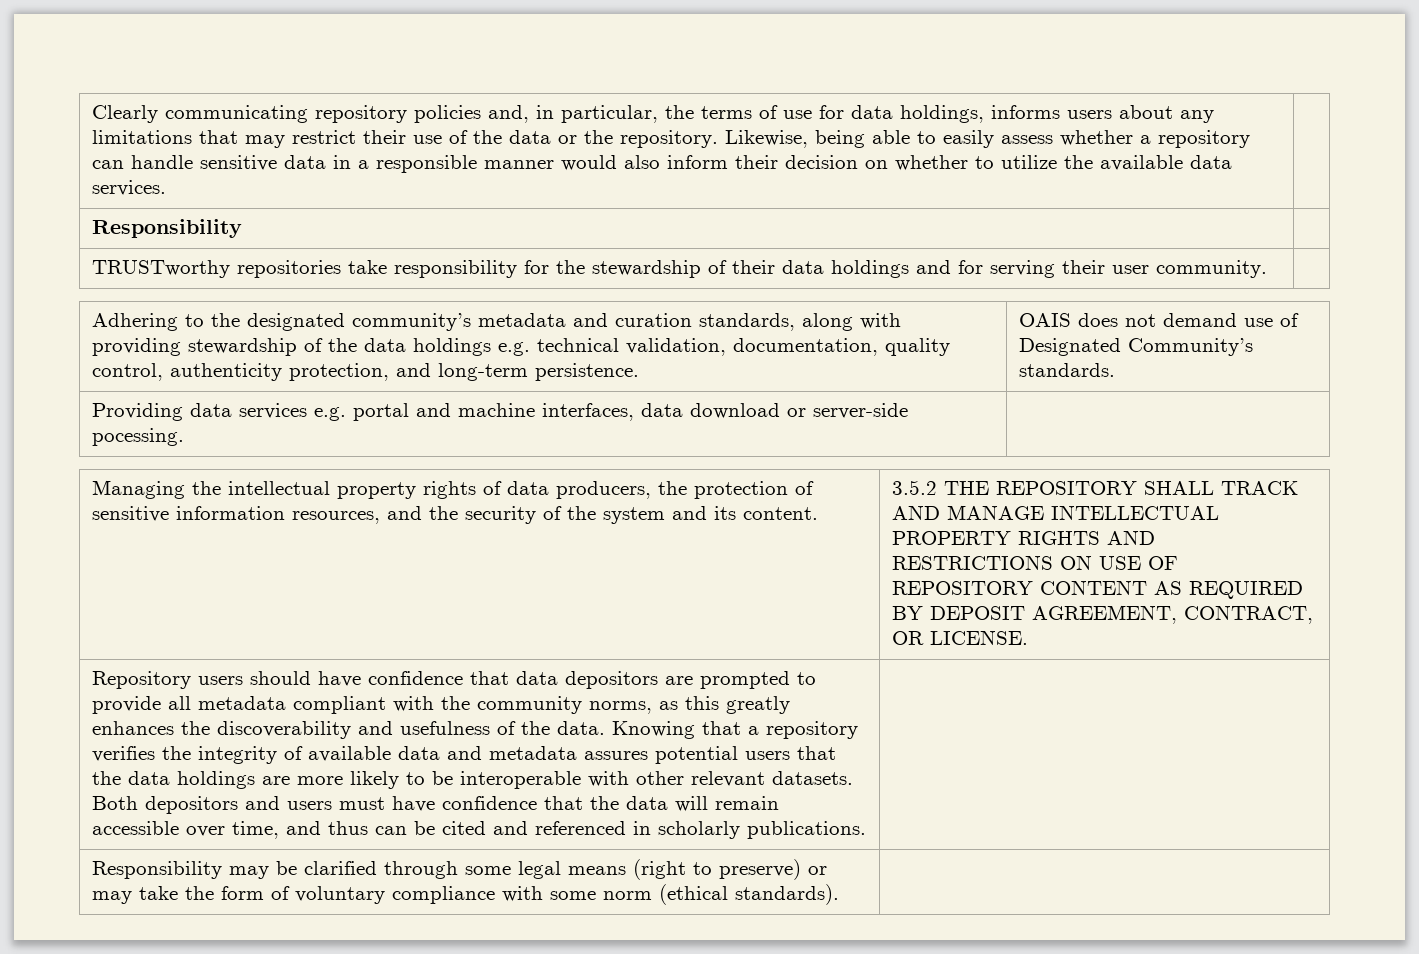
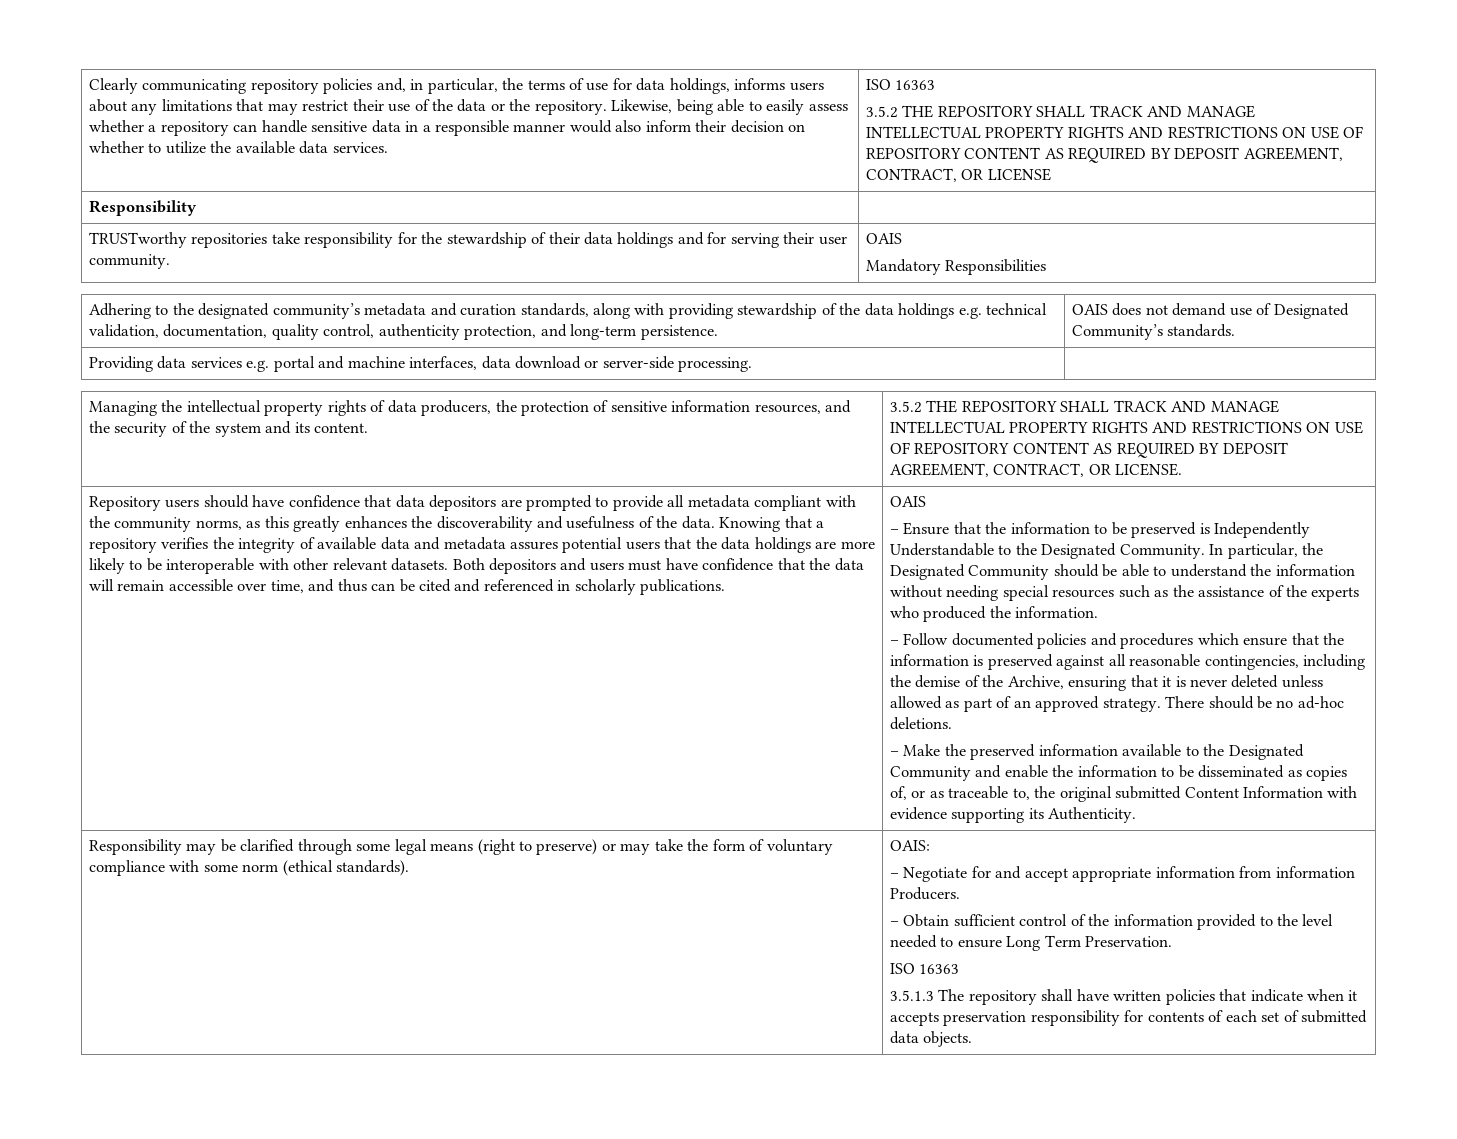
(166, 188) none -> [865,79,936,90] [865,105,1255,118] [865,126,1364,139] [865,147,1343,163] [865,168,1051,182] ISO 16363 // 3.5.2 THE REPOSITORY SHALL TRACK AND MANAGE INTELLECTUAL PROPERTY RIGHTS AND RESTRICTIONS ON USE OF REPOSITORY CONTENT AS REQUIRED BY DEPOSIT AGREEMENT, CONTRACT, OR LICENSE
(1267, 269) none -> [865,233,902,244] [865,259,1047,275] OAIS // Mandatory Responsibilities
[91,428,184,446] pocessing. -> [678,357,753,372] processing.
(866, 830) none -> [889,496,926,507] [889,522,1310,538] [889,543,1324,559] [889,564,1355,580] [889,585,1360,601] [889,606,1099,622] [889,633,1344,649] [889,654,1366,670] [889,675,1323,691] [889,696,1344,712] [889,717,952,730] [889,744,1304,760] [889,765,1347,781] [889,786,1358,802] [889,807,1137,823] OAIS // – Ensure that the information to be preserved is Independently Understandable to the Designated Community. In particular, the Designated Community should be able to understand the information without needing special resources such as the assistance of the experts who produced the information. // – Follow documented policies and procedures which ensure that the information is preserved against all reasonable contingencies, including the demise of the Archive, ensuring that it is never deleted unless allowed as part of an approved strategy. There should be no ad-hoc deletions. // – Make the preserved information available to the Designated Community and enable the information to be disseminated as copies of, or as traceable to, the original submitted Content Information with evidence supporting its Authenticity.
(839, 894) none -> [889,840,930,851] [889,866,1355,882] [889,887,960,900] [889,914,1334,930] [889,935,1173,951] [889,963,960,974] [889,989,1358,1005] [889,1010,1367,1026] [889,1031,973,1047] OAIS: // – Negotiate for and accept appropriate information from information Producers. // – Obtain sufficient control of the information provided to the level needed to ensure Long Term Preservation. // ISO 16363 // 3.5.1.3 The repository shall have written policies that indicate when it accepts preservation responsibility for contents of each set of submitted data objects.

